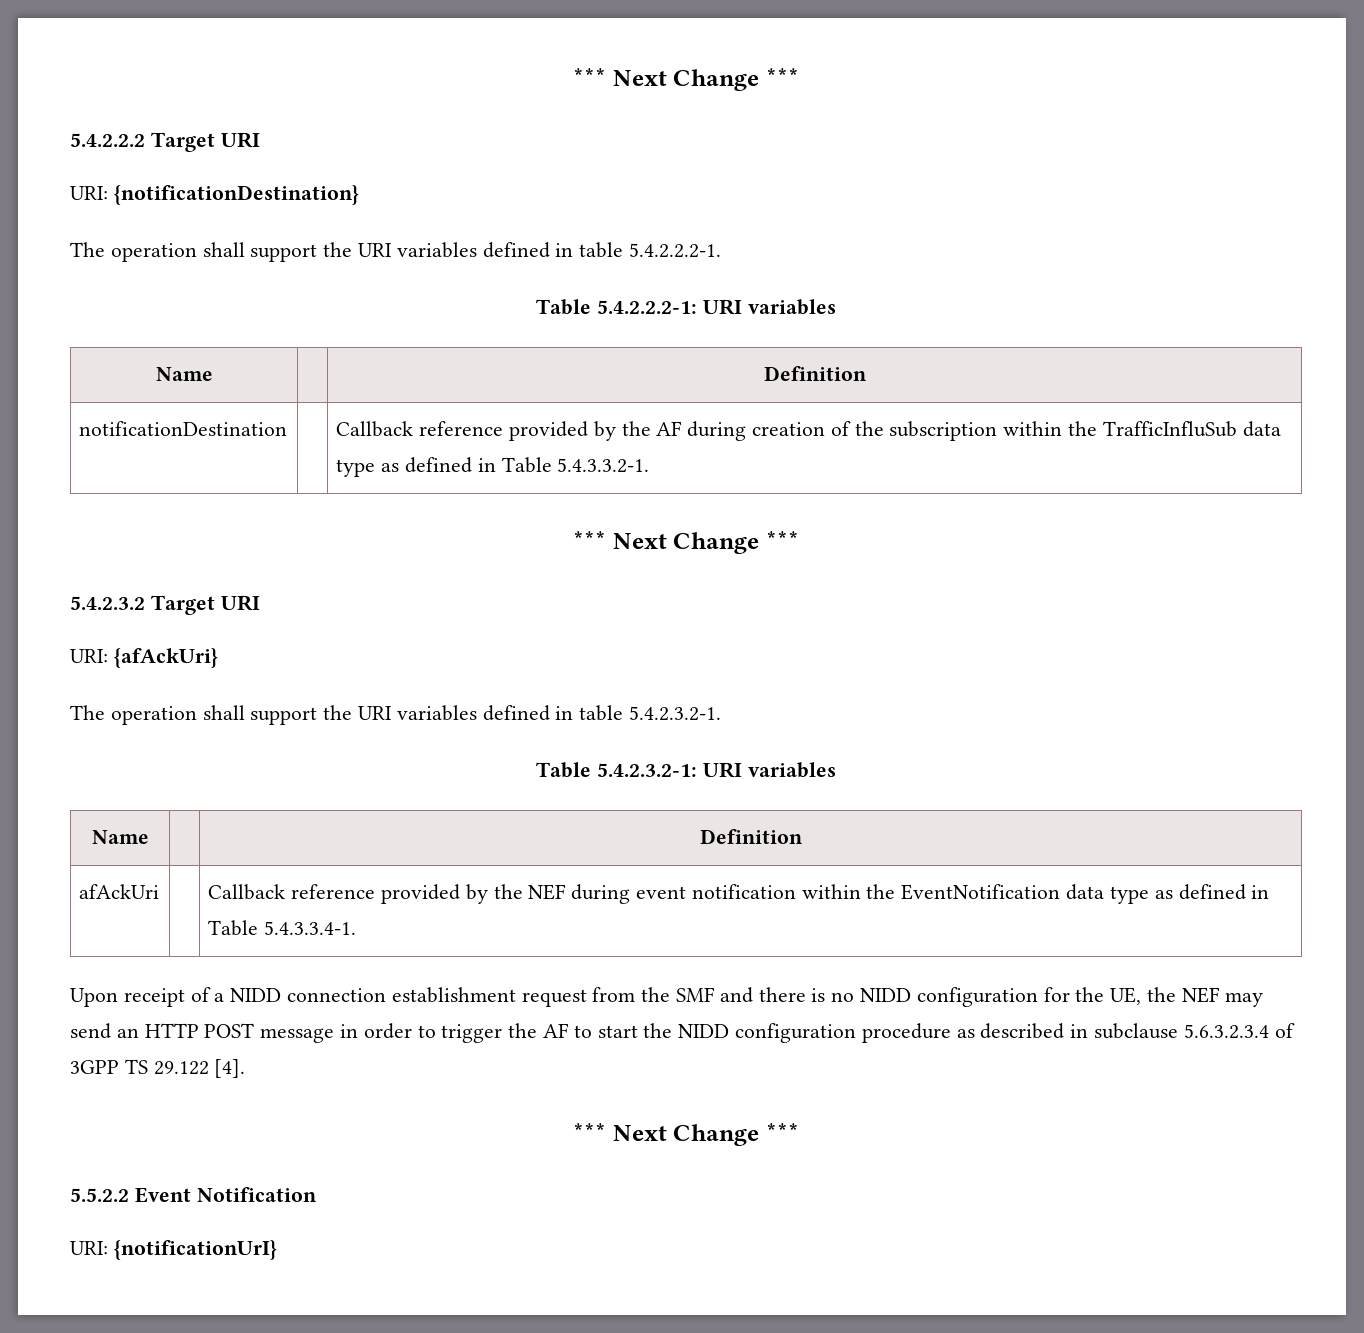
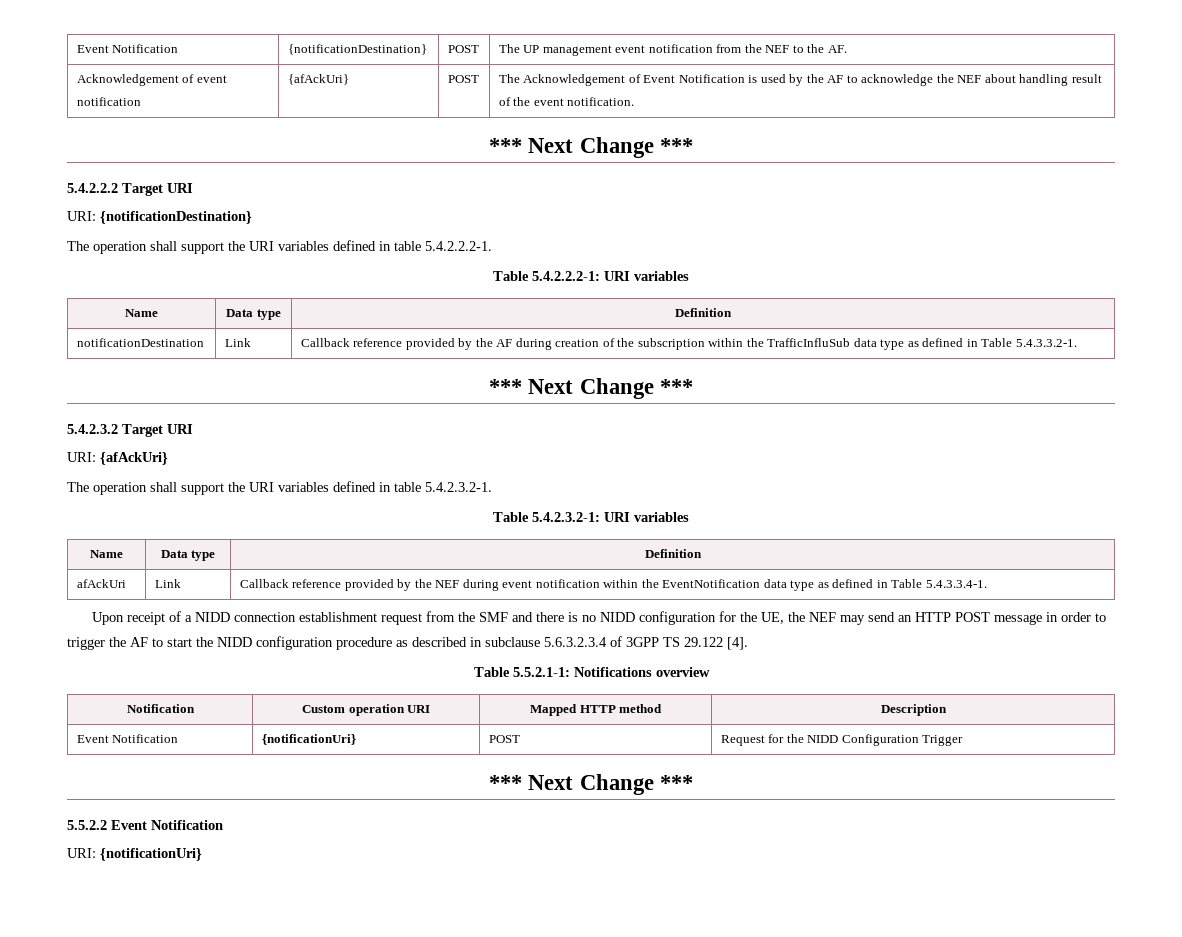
(572, 77) none -> [76,44,179,53] [287,44,427,55] [447,45,479,53] [498,44,847,56] [76,74,227,86] [76,97,141,106] [287,74,349,85] [447,75,479,83] [498,74,1102,86] [498,97,635,106] Event Notification | {notificationDestination} | POST | The UP management event notification from the NEF to the AF. // Acknowledgement of event notification | {afAckUri} | POST | The Acknowledgement of Event Notification is used by the AF to acknowledge the NEF about handling result of the event notification. //
(213, 374) none -> [226,309,281,320] Data type
(288, 428) none -> [224,338,251,347] Link
(149, 837) none -> [160,550,216,561] Data type
(160, 891) none -> [154,579,181,588] Link
(246, 1068) none -> [473,667,710,677] [126,704,195,713] [301,704,431,716] [529,704,663,716] [880,704,947,716] [76,734,179,743] [261,734,356,745] [488,735,520,743] [720,734,964,746] // Table 5.5.2.1-1: Notifications overview // Notification | Custom operation URI | Mapped HTTP method | Description // Event Notification | {notificationUri} | POST | Request for the NIDD Configuration Trigger
[113,1240,277,1260] {notificationUrI} -> [100,848,202,861] {notificationUri}

